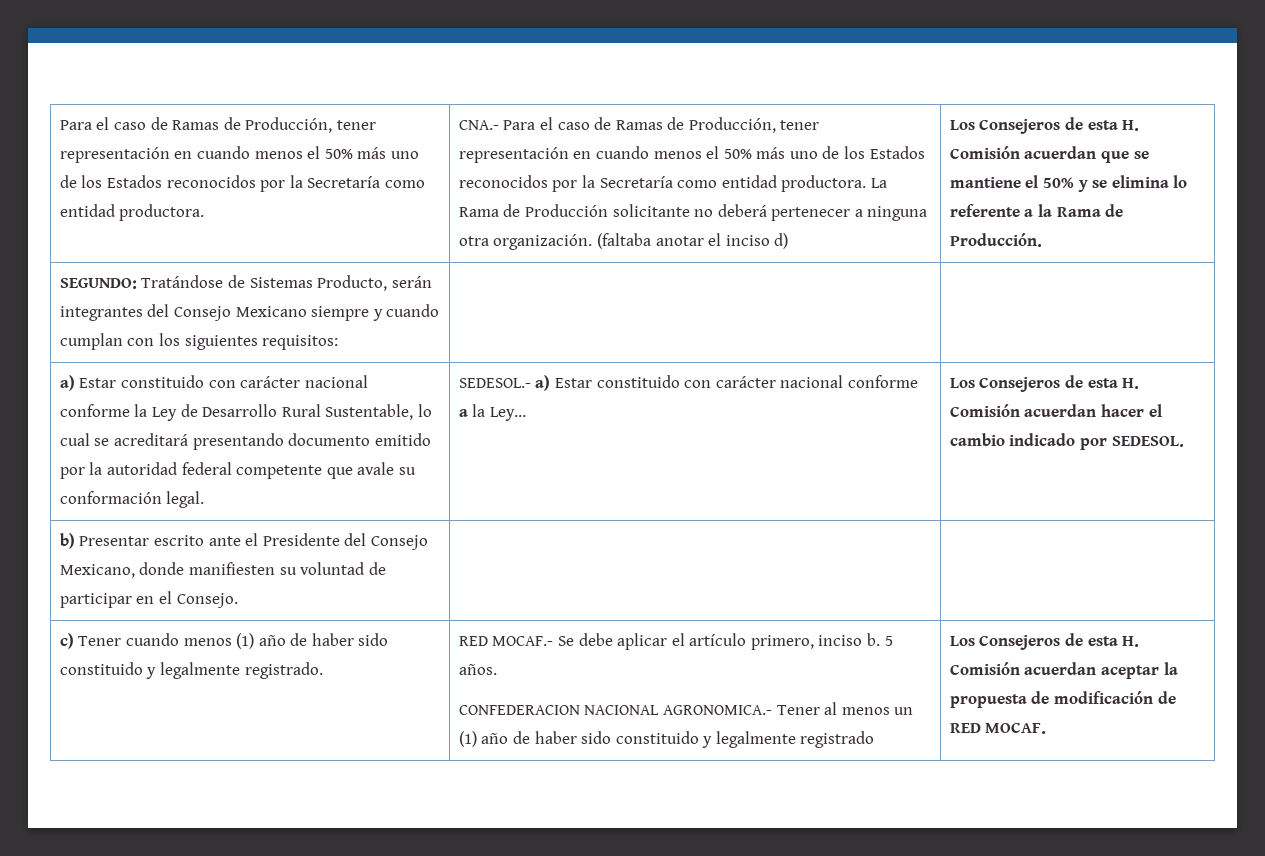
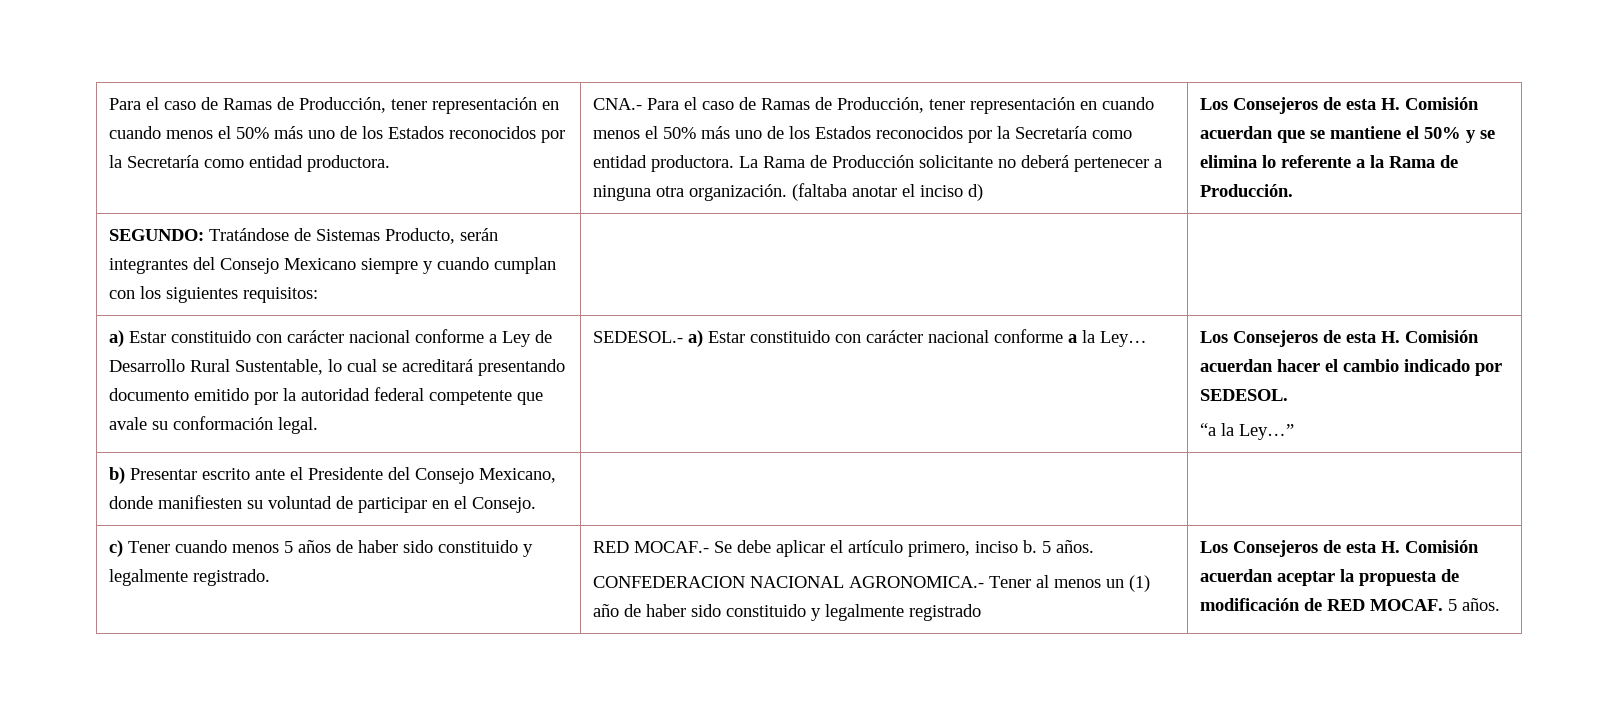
[134,404,148,417] la -> [488,334,497,343] a
(1184, 441) none -> [1199,423,1294,440] // “a la Ley…”
[236,633,286,649] (1) año -> [283,540,331,553] 5 años
(1047, 728) none -> [1447,598,1500,611] 5 años.

